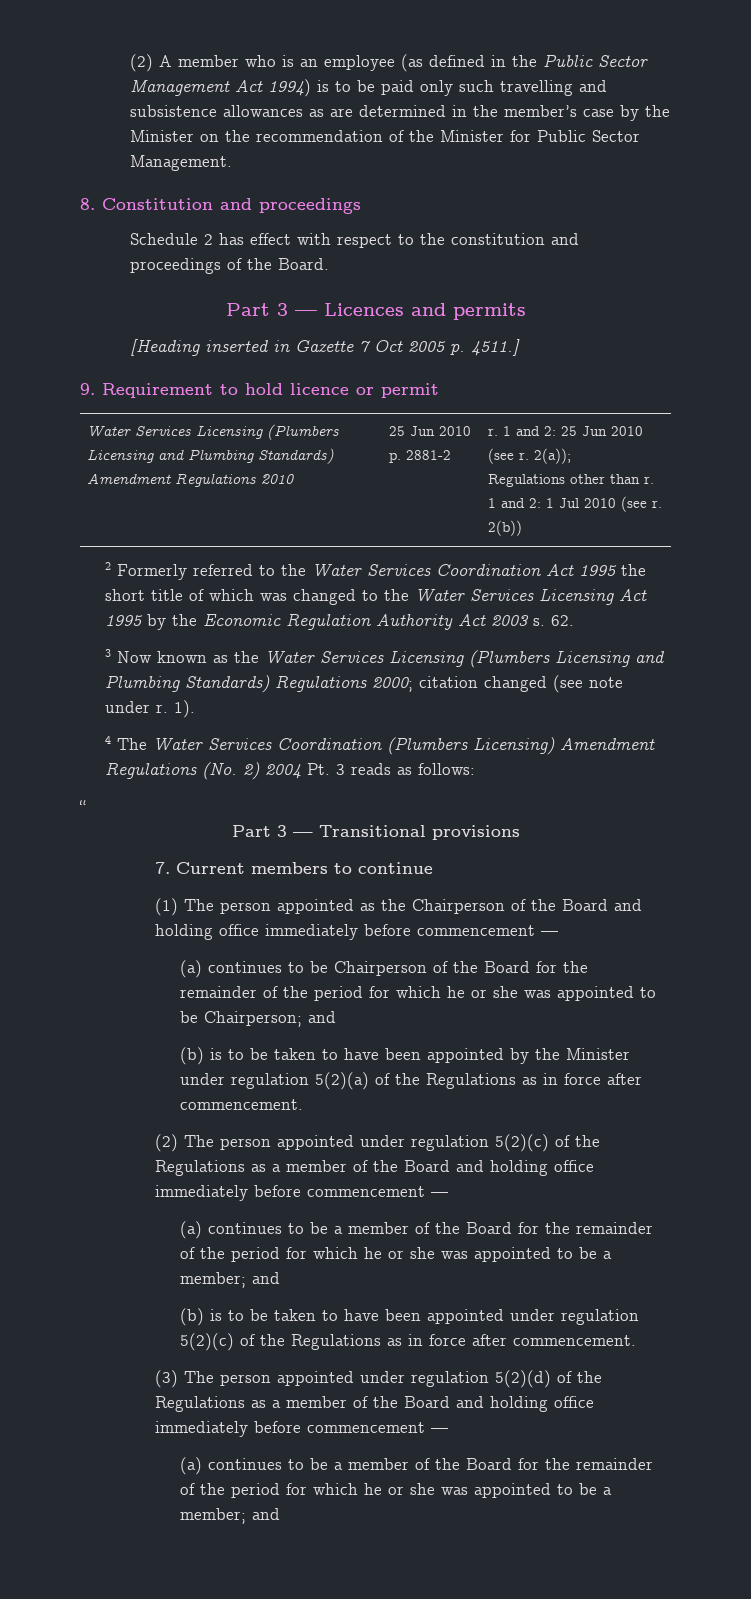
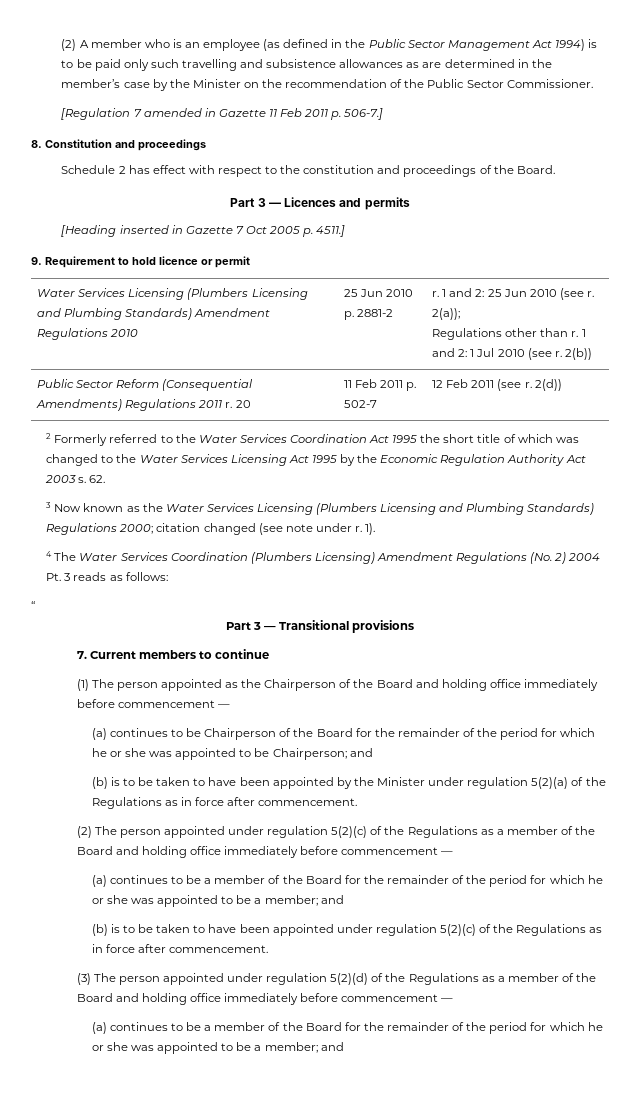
[440,130,641,142] [130,155,233,171] Minister for Public Sector Management. -> [427,79,593,88] [61,108,384,120] Public Sector Commissioner. // [Regulation 7 amended in Gazette 11 Feb 2011 p. 506-7.]
(523, 528) none -> [37,379,254,391] [36,399,251,411] [344,379,417,391] [344,400,378,408] [432,379,562,391] // Public Sector Reform (Consequential Amendments) Regulations 2011 r. 20 | 11 Feb 2011 p. 502-7 | 12 Feb 2011 (see r. 2(d))

